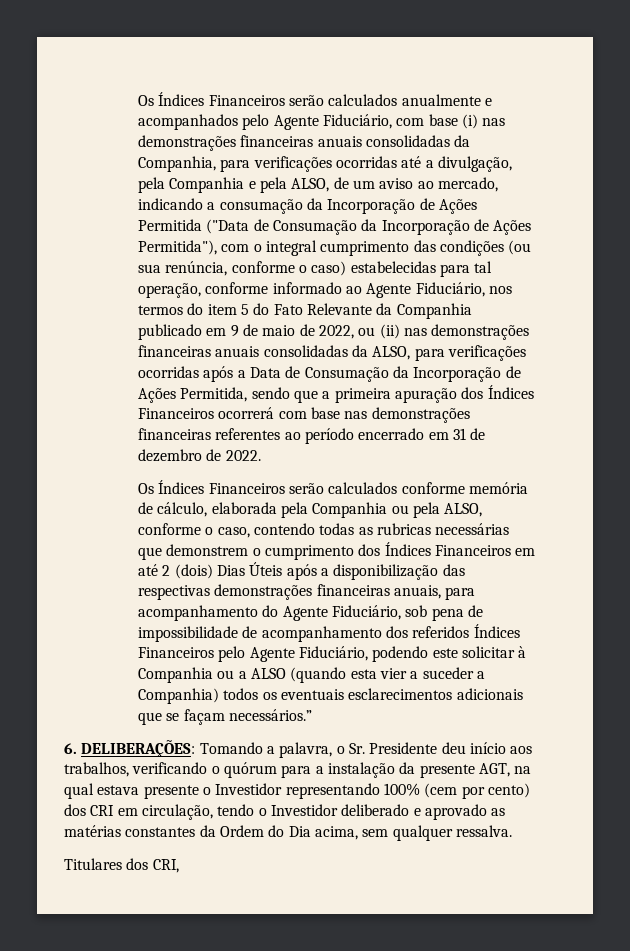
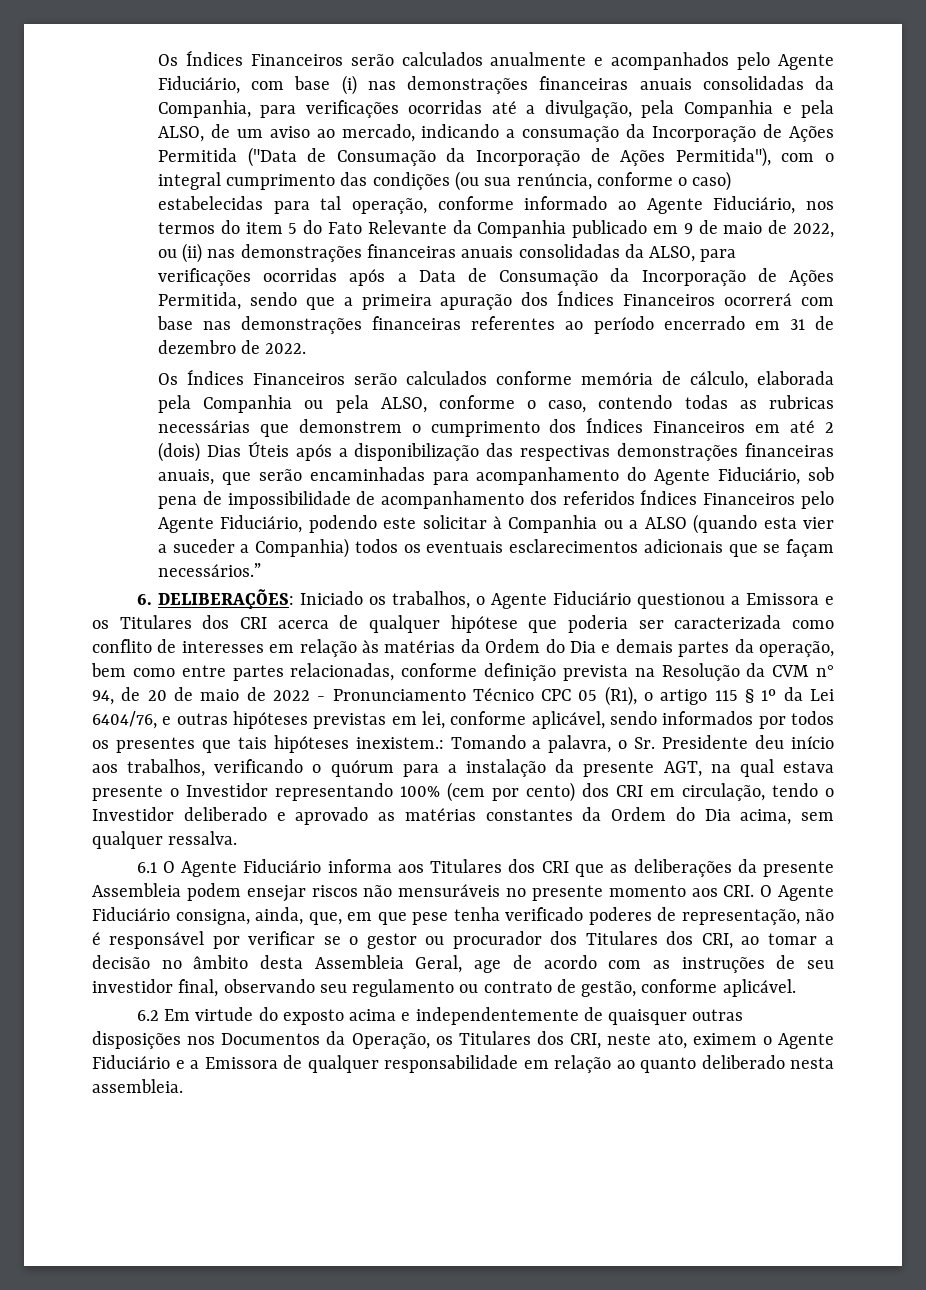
(441, 592) none -> [221,467,425,485] que serão encaminhadas
(196, 748) none -> [299,591,834,609] [92,615,834,633] [92,639,834,657] [91,663,835,681] [92,686,834,706] [92,711,834,729] [92,735,444,753] Iniciado os trabalhos, o Agente Fiduciário questionou a Emissora e os Titulares dos CRI acerca de qualquer hipótese que poderia ser caracterizada como conflito de interesses em relação às matérias da Ordem do Dia e demais partes da operação, bem como entre partes relacionadas, conforme definição prevista na Resolução da CVM n° 94, de 20 de maio de 2022 - Pronunciamento Técnico CPC 05 (R1), o artigo 115 § 1º da Lei 6404/76, e outras hipóteses previstas em lei, conforme aplicável, sendo informados por todos os presentes que tais hipóteses inexistem.:
[64,858,179,873] Titulares dos CRI, -> [136,859,835,877] [92,883,834,902] [92,907,834,925] [92,931,834,949] [92,955,835,973] [92,979,796,997] [136,1007,744,1025] [92,1031,834,1049] [92,1055,834,1073] [92,1079,183,1093] 6.1 O Agente Fiduciário informa aos Titulares dos CRI que as deliberações da presente Assembleia podem ensejar riscos não mensuráveis no presente momento aos CRI. O Agente Fiduciário consigna, ainda, que, em que pese tenha verificado poderes de representação, não é responsável por verificar se o gestor ou procurador dos Titulares dos CRI, ao tomar a decisão no âmbito desta Assembleia Geral, age de acordo com as instruções de seu investidor final, observando seu regulamento ou contrato de gestão, conforme aplicável. // 6.2 Em virtude do exposto acima e independentemente de quaisquer outras disposições nos Documentos da Operação, os Titulares dos CRI, neste ato, eximem o Agente Fiduciário e a Emissora de qualquer responsabilidade em relação ao quanto deliberado nesta assembleia.

